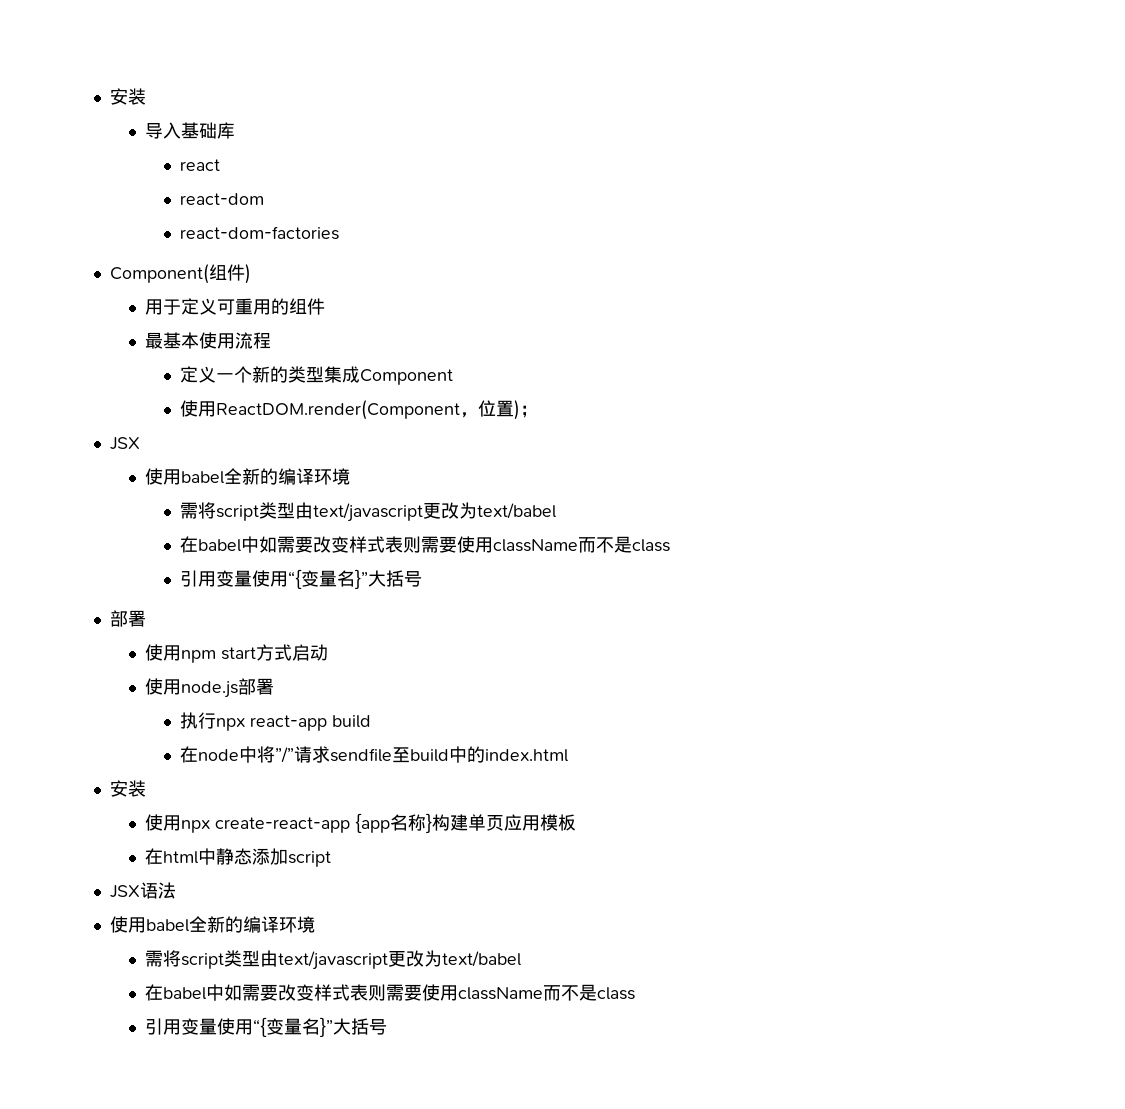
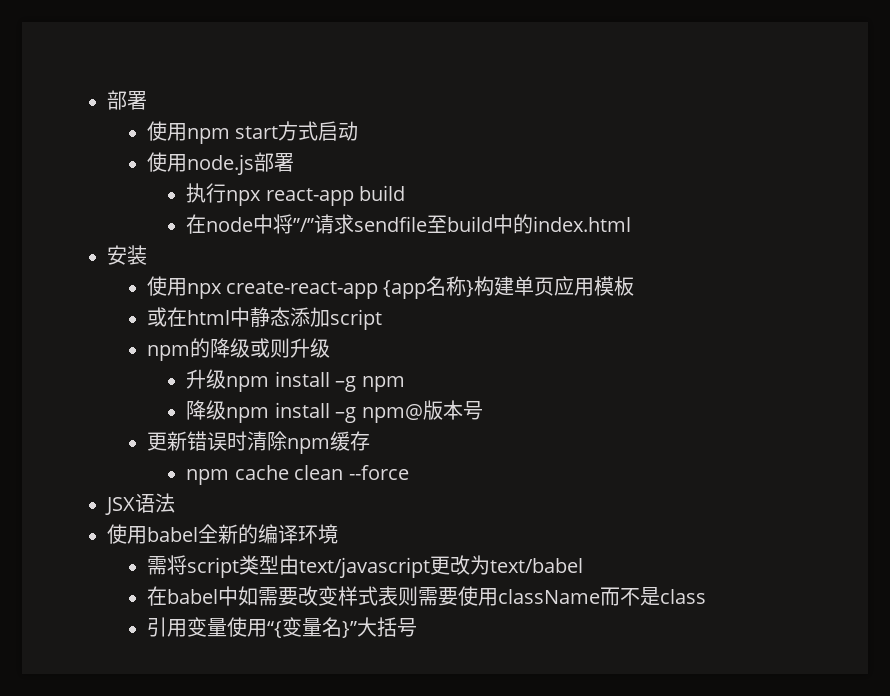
[109,88,146,105] [145,122,236,139] [180,159,221,171] [180,193,265,205] [180,226,340,240] [109,264,251,284] [145,298,326,315] [145,332,272,349] [180,366,454,385] [180,400,539,420] [109,437,140,450] [145,468,351,485] [180,502,557,522] [180,536,671,553] [180,569,423,589] 安装 // 导入基础库 // react // react-dom // react-dom-factories // Component(组件) // 用于定义可重用的组件 // 最基本使用流程 // 定义一个新的类型集成Component // 使用ReactDOM.render(Component，位置)； // JSX // 使用babel全新的编译环境 // 需将script类型由text/javascript更改为text/babel // 在babel中如需要改变样式表则需要使用className而不是class // 引用变量使用“{变量名}”大括号 // -> (107, 100) none
(577, 822) none -> [146,307,167,327] 或
(332, 859) none -> [146,338,330,361] [186,369,405,392] [186,400,483,423] [146,431,370,454] [186,465,409,485] // npm的降级或则升级 // 升级npm install –g npm // 降级npm install –g npm@版本号 // 更新错误时清除npm缓存 // npm cache clean --force

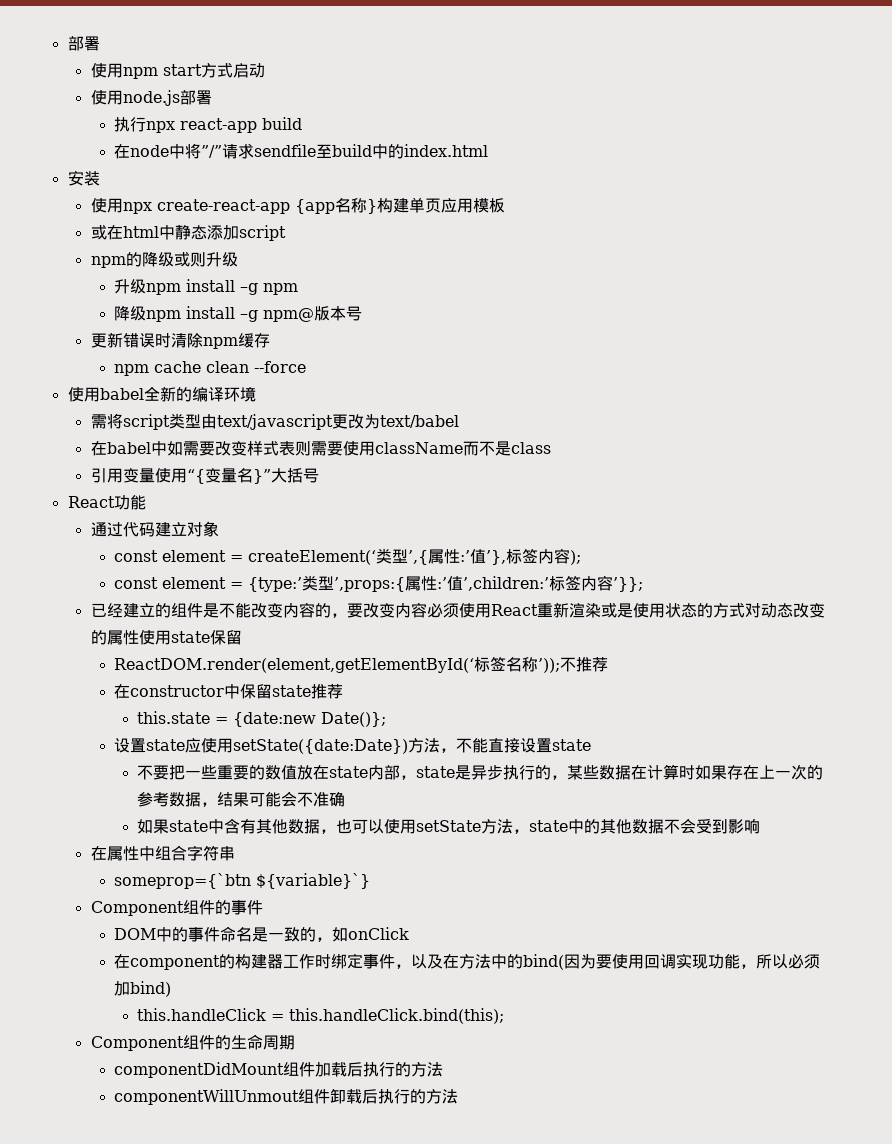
[105,493,175,515] // JSX语法 -> (307, 367) none
(417, 627) none -> [67,495,146,510] [90,521,219,537] [114,548,582,565] [114,575,644,592] [90,602,825,618] [90,630,242,645] [114,656,609,673] [114,684,344,699] [137,711,387,727] [114,738,592,754] [137,764,824,780] [137,791,346,807] [137,818,761,834] [90,845,235,861] [114,873,371,889] [90,900,263,916] [114,926,410,942] [114,953,821,970] [114,981,172,997] [137,1008,505,1024] [90,1034,295,1051] [114,1062,444,1078] [114,1089,459,1105] // React功能 // 通过代码建立对象 // const element = createElement(‘类型’,{属性:’值’},标签内容); // const element = {type:’类型’,props:{属性:’值’,children:’标签内容’}}; // 已经建立的组件是不能改变内容的，要改变内容必须使用React重新渲染或是使用状态的方式对动态改变的属性使用state保留 // ReactDOM.render(element,getElementById(‘标签名称’));不推荐 // 在constructor中保留state推荐 // this.state = {date:new Date()}; // 设置state应使用setState({date:Date})方法，不能直接设置state // 不要把一些重要的数值放在state内部，state是异步执行的，某些数据在计算时如果存在上一次的参考数据，结果可能会不准确 // 如果state中含有其他数据，也可以使用setState方法，state中的其他数据不会受到影响 // 在属性中组合字符串 // someprop={`btn ${variable}`} // Component组件的事件 // DOM中的事件命名是一致的，如onClick // 在component的构建器工作时绑定事件，以及在方法中的bind(因为要使用回调实现功能，所以必须加bind) // this.handleClick = this.handleClick.bind(this); // Component组件的生命周期 // componentDidMount组件加载后执行的方法 // componentWillUnmout组件卸载后执行的方法

